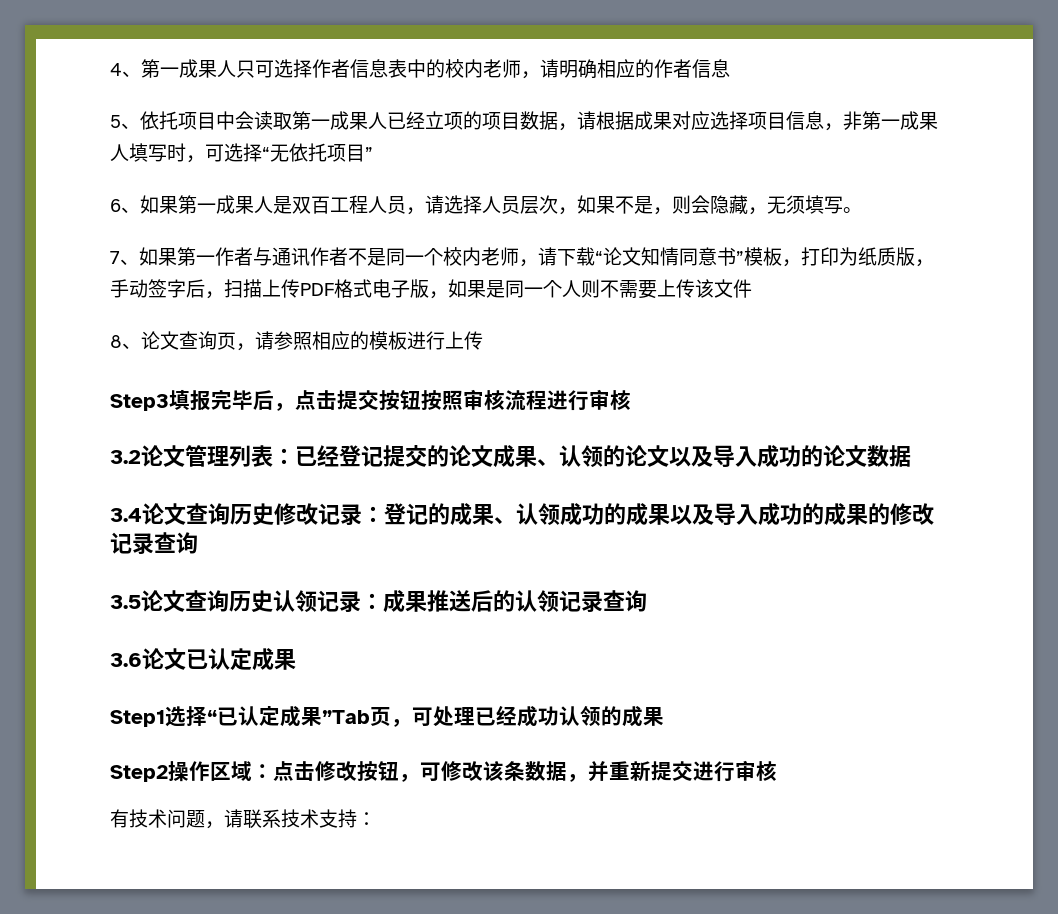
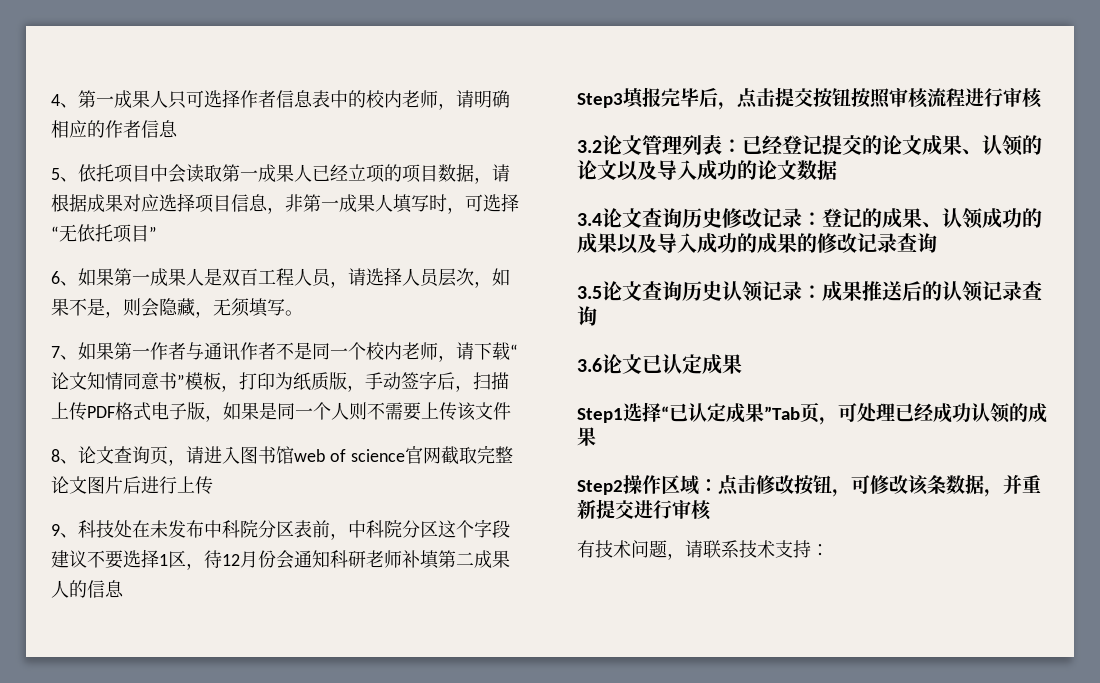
[274,331,483,350] 参照相应的模板进行上传 -> [204,445,513,465] [51,476,213,495] [51,519,510,540] [51,549,510,570] [51,580,124,598] 进入图书馆web of science官网截取完整论文图片后进行上传 // 9、科技处在未发布中科院分区表前，中科院分区这个字段建议不要选择1区，待12月份会通知科研老师补填第二成果人的信息

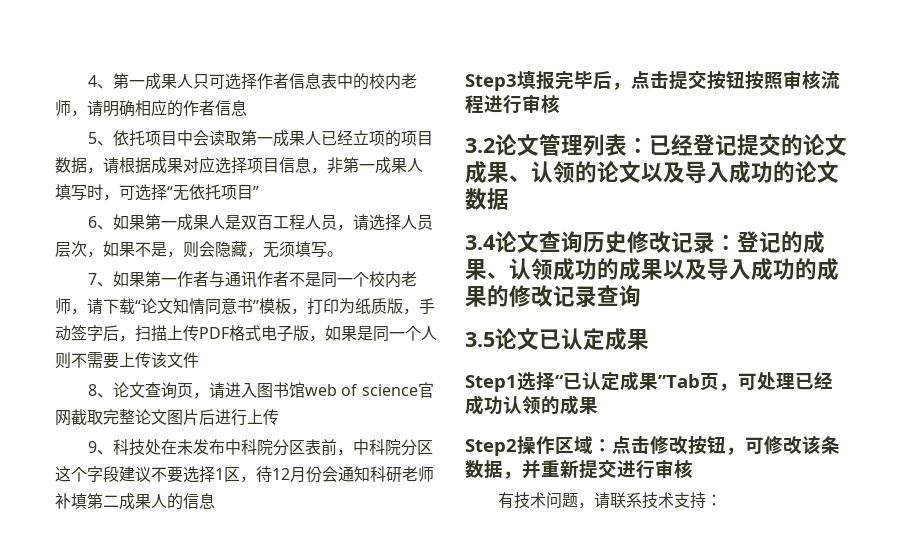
[642,281,1042,302] [577,306,597,326] [577,354,642,374] 查询历史认领记录：成果推送后的认领记录查询 // 3.6论文 -> (539, 339) none

